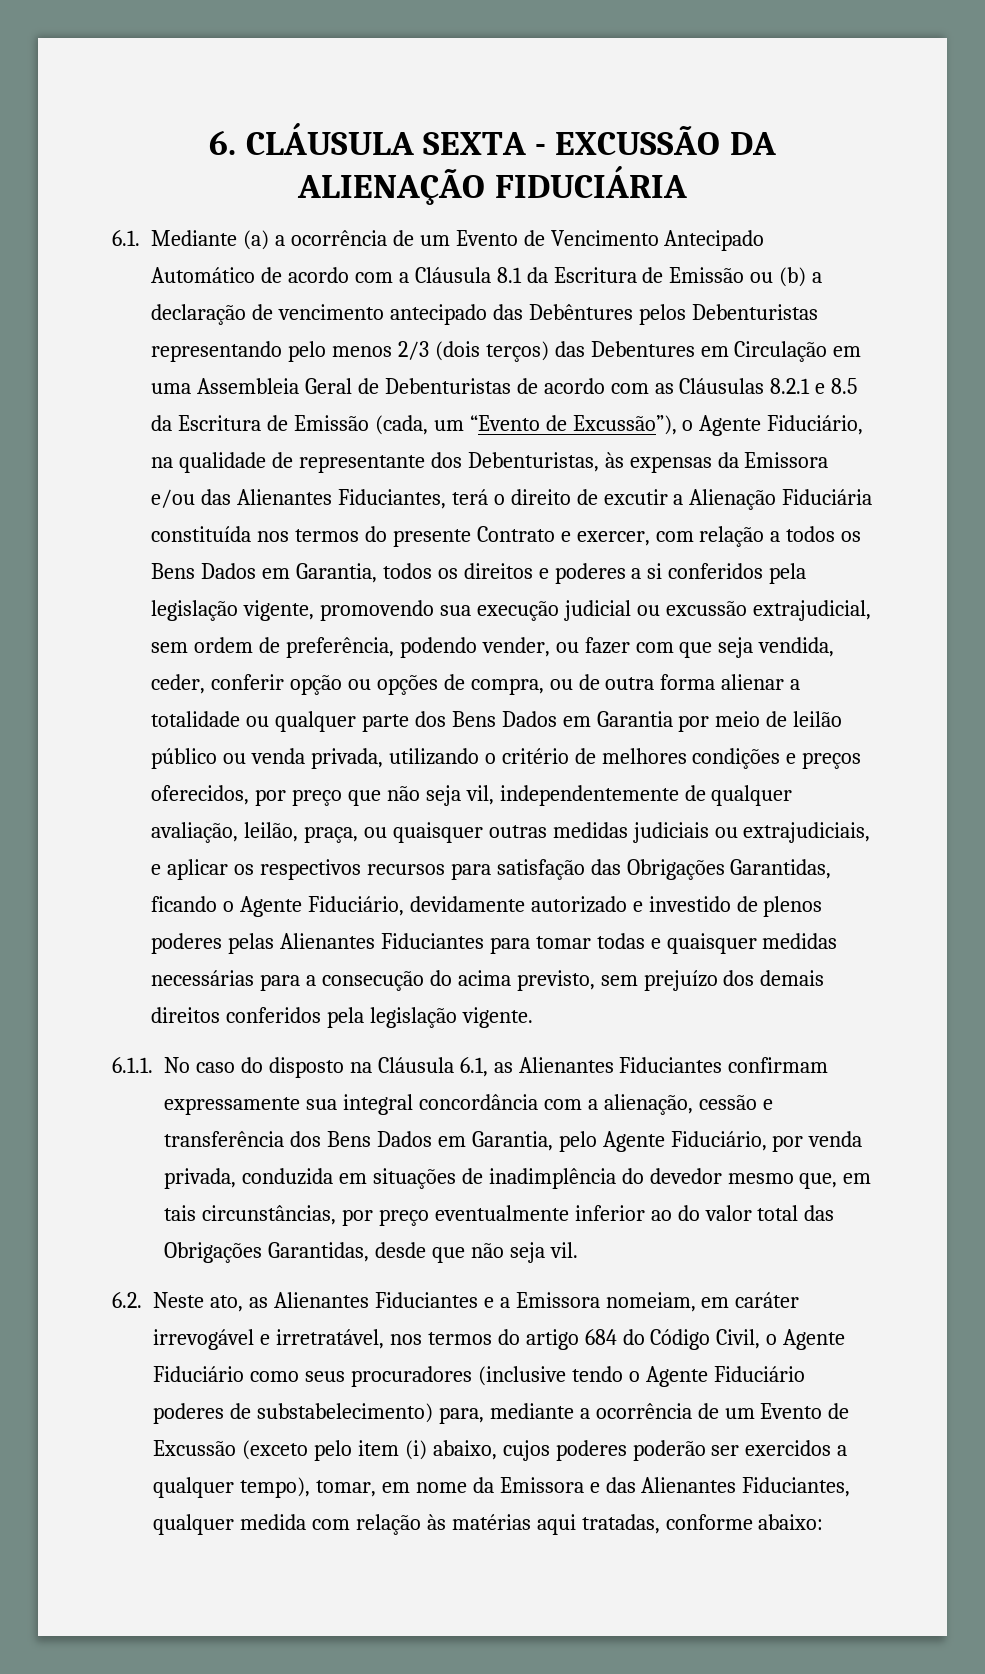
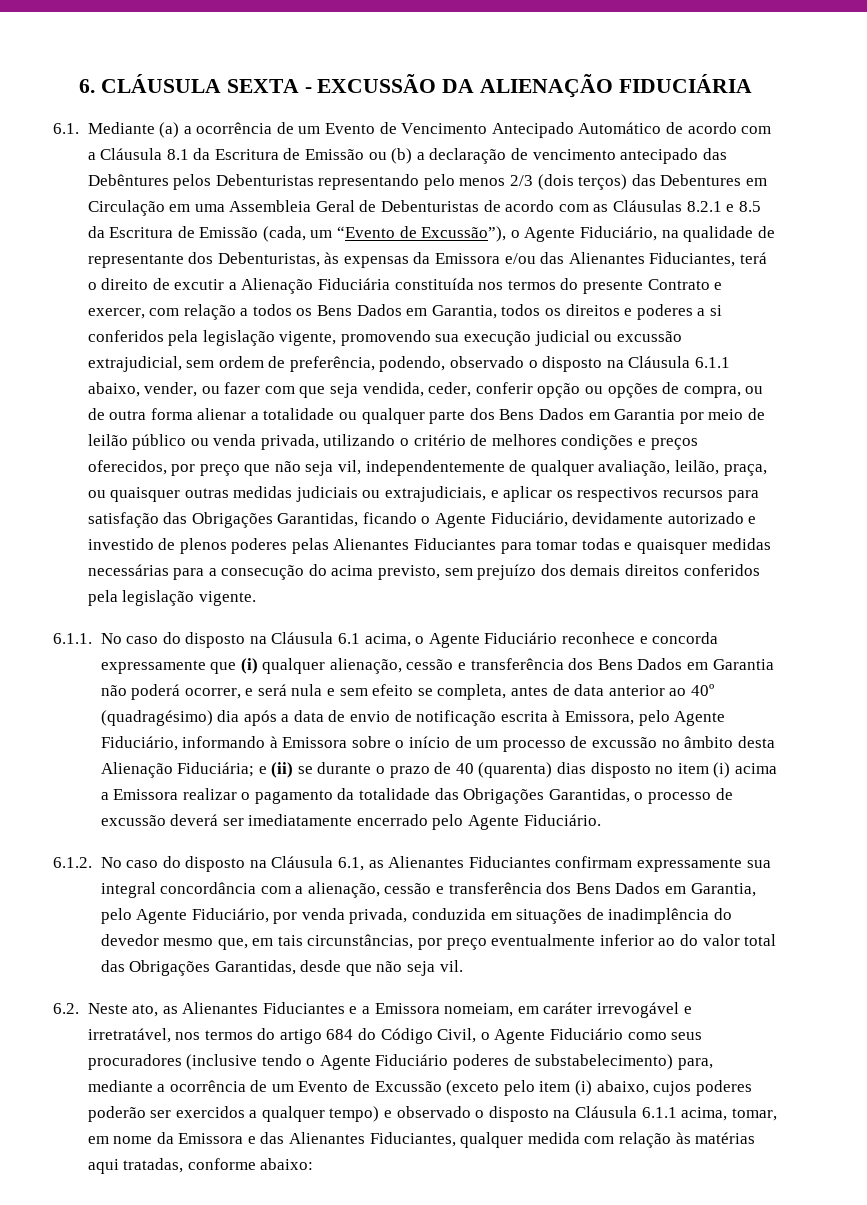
[399,637,477,658] podendo -> [379,356,730,372] [87,382,140,397] podendo, observado o disposto na Cláusula 6.1.1 abaixo,
(454, 1065) none -> [338,632,719,648] [100,658,774,674] [100,684,714,700] [100,710,726,726] [100,736,775,752] [100,762,777,778] [100,788,733,804] [100,814,601,830] [53,856,334,872] 6.1 acima, o Agente Fiduciário reconhece e concorda expressamente que (i) qualquer alienação, cessão e transferência dos Bens Dados em Garantia não poderá ocorrer, e será nula e sem efeito se completa, antes de data anterior ao 40º (quadragésimo) dia após a data de envio de notificação escrita à Emissora, pelo Agente Fiduciário, informando à Emissora sobre o início de um processo de excussão no âmbito desta Alienação Fiduciária; e (ii) se durante o prazo de 40 (quarenta) dias disposto no item (i) acima a Emissora realizar o pagamento da totalidade das Obrigações Garantidas, o processo de excussão deverá ser imediatamente encerrado pelo Agente Fiduciário. // 6.1.2. No caso do disposto na Cláusula
[239,1477,310,1498] tempo), -> [329,1106,728,1122] tempo) e observado o disposto na Cláusula 6.1.1 acima,

